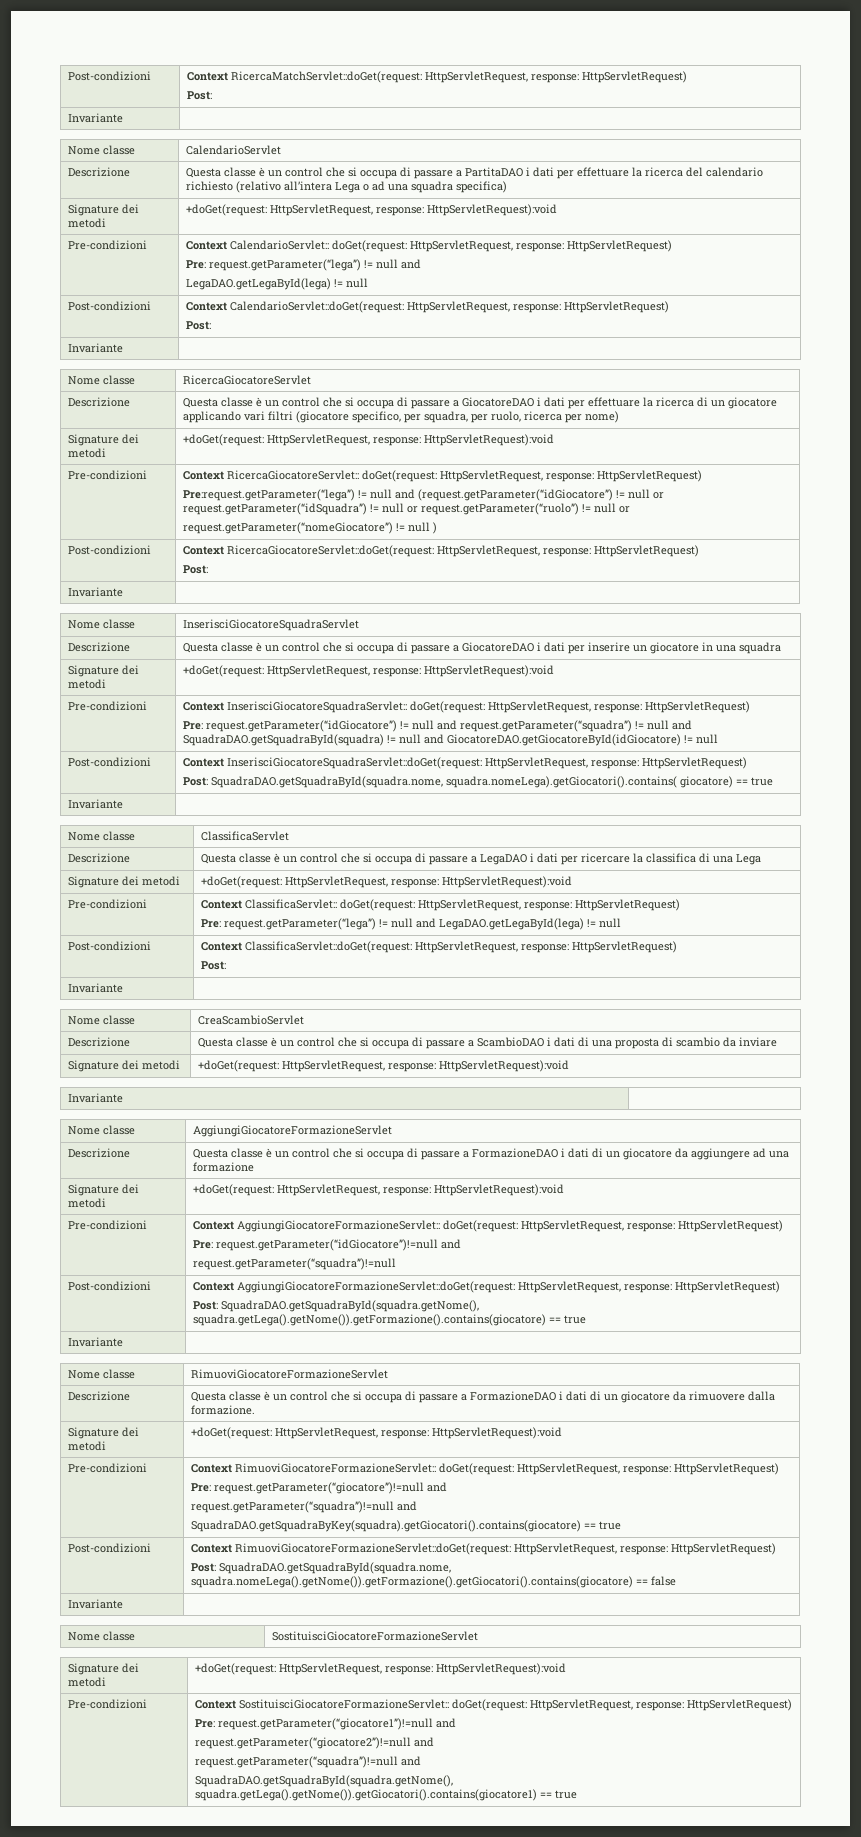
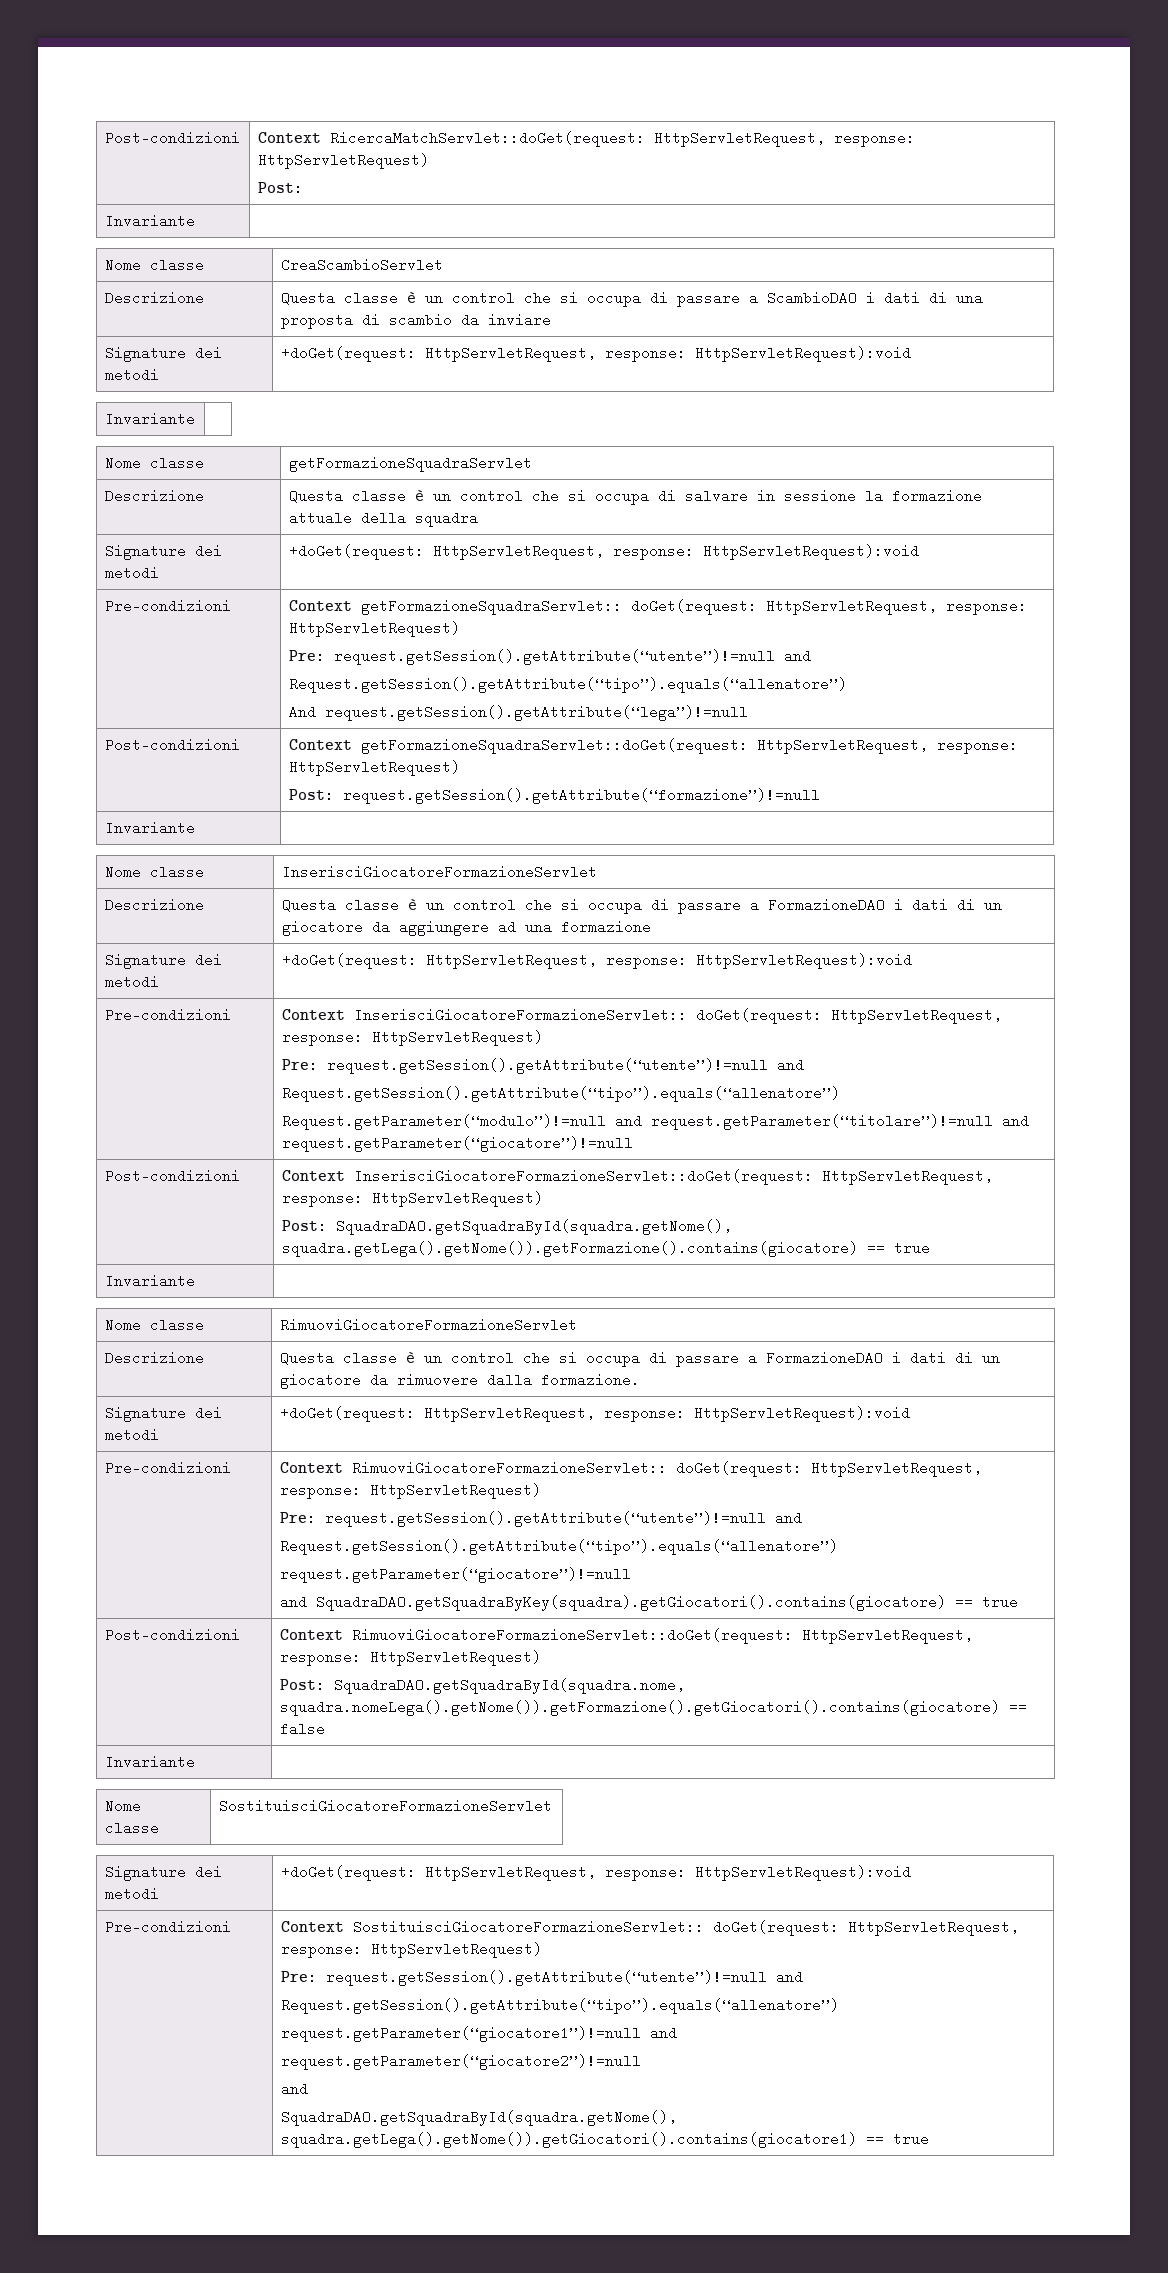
[68,145,136,155] [186,145,282,155] [68,167,131,177] [186,167,764,179] [186,181,508,193] [68,204,140,216] [68,218,107,228] [186,204,558,216] [68,240,148,250] [186,240,673,252] [186,259,422,271] [186,278,369,290] [68,301,152,311] [186,301,670,313] [186,321,212,330] [68,343,124,353] [68,375,136,385] [183,375,312,385] [68,397,131,407] [183,397,778,409] [183,411,620,423] [68,434,140,446] [68,448,107,458] [183,434,555,446] [68,470,148,480] [183,470,703,482] [183,489,665,501] [183,503,631,515] [183,522,438,534] [68,545,152,555] [183,545,700,557] [183,565,209,574] [68,587,124,597] [68,619,136,629] [183,619,360,631] [68,642,131,652] [183,642,782,654] [68,665,140,677] [68,679,107,689] [183,665,555,677] [68,701,148,711] [183,701,751,713] [183,720,693,732] [183,734,719,746] [68,757,152,767] [183,757,748,769] [183,776,774,788] [68,799,124,809] [68,831,136,841] [201,831,290,841] [68,853,131,863] [201,853,762,865] [68,876,181,888] [201,876,573,888] [68,899,148,909] [201,899,681,911] [201,918,622,930] [68,941,152,951] [201,941,678,953] [201,961,227,970] [68,983,124,993] // Nome classe | CalendarioServlet // Descrizione | Questa classe è un control che si occupa di passare a PartitaDAO i dati per effettuare la ricerca del calendario richiesto (relativo all’intera Lega o ad una squadra specifica) // Signature dei metodi | +doGet(request: HttpServletRequest, response: HttpServletRequest):void // Pre-condizioni | Context CalendarioServlet:: doGet(request: HttpServletRequest, response: HttpServletRequest) // Pre: request.getParameter(“lega”) != null and // LegaDAO.getLegaById(lega) != null // Post-condizioni | Context CalendarioServlet::doGet(request: HttpServletRequest, response: HttpServletRequest) // Post: // Invariante | // Nome classe | RicercaGiocatoreServlet // Descrizione | Questa classe è un control che si occupa di passare a GiocatoreDAO i dati per effettuare la ricerca di un giocatore applicando vari filtri (giocatore specifico, per squadra, per ruolo, ricerca per nome) // Signature dei metodi | +doGet(request: HttpServletRequest, response: HttpServletRequest):void // Pre-condizioni | Context RicercaGiocatoreServlet:: doGet(request: HttpServletRequest, response: HttpServletRequest) // Pre:request.getParameter(“lega”) != null and (request.getParameter(“idGiocatore”) != null or request.getParameter(“idSquadra”) != null or request.getParameter(“ruolo”) != null or // request.getParameter(“nomeGiocatore”) != null ) // Post-condizioni | Context RicercaGiocatoreServlet::doGet(request: HttpServletRequest, response: HttpServletRequest) // Post: // Invariante | // Nome classe | InserisciGiocatoreSquadraServlet // Descrizione | Questa classe è un control che si occupa di passare a GiocatoreDAO i dati per inserire un giocatore in una squadra // Signature dei metodi | +doGet(request: HttpServletRequest, response: HttpServletRequest):void // Pre-condizioni | Context InserisciGiocatoreSquadraServlet:: doGet(request: HttpServletRequest, response: HttpServletRequest) // Pre: request.getParameter(“idGiocatore”) != null and request.getParameter(“squadra”) != null and SquadraDAO.getSquadraById(squadra) != null and GiocatoreDAO.getGiocatoreById(idGiocatore) != null // Post-condizioni | Context InserisciGiocatoreSquadraServlet::doGet(request: HttpServletRequest, response: HttpServletRequest) // Post: SquadraDAO.getSquadraById(squadra.nome, squadra.nomeLega).getGiocatori().contains( giocatore) == true // Invariante | // Nome classe | ClassificaServlet // Descrizione | Questa classe è un control che si occupa di passare a LegaDAO i dati per ricercare la classifica di una Lega // Signature dei metodi | +doGet(request: HttpServletRequest, response: HttpServletRequest):void // Pre-condizioni | Context ClassificaServlet:: doGet(request: HttpServletRequest, response: HttpServletRequest) // Pre: request.getParameter(“lega”) != null and LegaDAO.getLegaById(lega) != null // Post-condizioni | Context ClassificaServlet::doGet(request: HttpServletRequest, response: HttpServletRequest) // Post: // Invariante | -> (195, 221) none
[193,1125,393,1137] AggiungiGiocatoreFormazioneServlet -> [288,456,532,472] [104,489,204,503] [288,489,982,505] [288,511,478,527] [104,544,222,560] [104,566,159,580] [288,544,919,560] [104,599,231,613] [288,599,1027,615] [288,621,460,637] [288,649,811,665] [288,677,847,693] [288,705,748,721] [104,738,240,752] [288,738,1018,754] [288,760,460,776] [288,788,820,804] [104,821,195,835] [104,865,204,879] [281,865,597,879] getFormazioneSquadraServlet // Descrizione | Questa classe è un control che si occupa di salvare in sessione la formazione attuale della squadra // Signature dei metodi | +doGet(request: HttpServletRequest, response: HttpServletRequest):void // Pre-condizioni | Context getFormazioneSquadraServlet:: doGet(request: HttpServletRequest, response: HttpServletRequest) // Pre: request.getSession().getAttribute(“utente”)!=null and // Request.getSession().getAttribute(“tipo”).equals(“allenatore”) // And request.getSession().getAttribute(“lega”)!=null // Post-condizioni | Context getFormazioneSquadraServlet::doGet(request: HttpServletRequest, response: HttpServletRequest) // Post: request.getSession().getAttribute(“formazione”)!=null // Invariante | // Nome classe | InserisciGiocatoreFormazioneServlet
[237,1220,784,1232] [193,1239,462,1251] [193,1258,397,1270] [68,1281,152,1291] [193,1281,516,1293] AggiungiGiocatoreFormazioneServlet:: doGet(request: HttpServletRequest, response: HttpServletRequest) // Pre: request.getParameter(“idGiocatore”)!=null and // request.getParameter(“squadra”)!=null // Post-condizioni | Context AggiungiGiocatoreFormazioneServlet::doGet(request: -> [353,1008,1002,1024] [281,1030,543,1046] [281,1058,804,1074] [281,1086,840,1102] [281,1114,1029,1130] [281,1136,633,1152] [104,1169,240,1183] [281,1169,813,1185] InserisciGiocatoreFormazioneServlet:: doGet(request: HttpServletRequest, response: HttpServletRequest) // Pre: request.getSession().getAttribute(“utente”)!=null and // Request.getSession().getAttribute(“tipo”).equals(“allenatore”) // Request.getParameter(“modulo”)!=null and request.getParameter(“titolare”)!=null and request.getParameter(“giocatore”)!=null // Post-condizioni | Context InserisciGiocatoreFormazioneServlet::doGet(request:
[214,1482,448,1494] [191,1501,418,1513] request.getParameter(“giocatore”)!=null and // request.getParameter(“squadra”)!=null and // -> [324,1511,802,1527] [279,1539,838,1555] [279,1567,631,1583] [279,1595,307,1609] request.getSession().getAttribute(“utente”)!=null and // Request.getSession().getAttribute(“tipo”).equals(“allenatore”) // request.getParameter(“giocatore”)!=null // and
(216, 1723) none -> [325,1970,803,1986] [280,1998,839,2014] request.getSession().getAttribute(“utente”)!=null and // Request.getSession().getAttribute(“tipo”).equals(“allenatore”) //
[414,1737,435,1747] [195,1756,399,1768] and // request.getParameter(“squadra”)!=null -> (641, 2062) //

